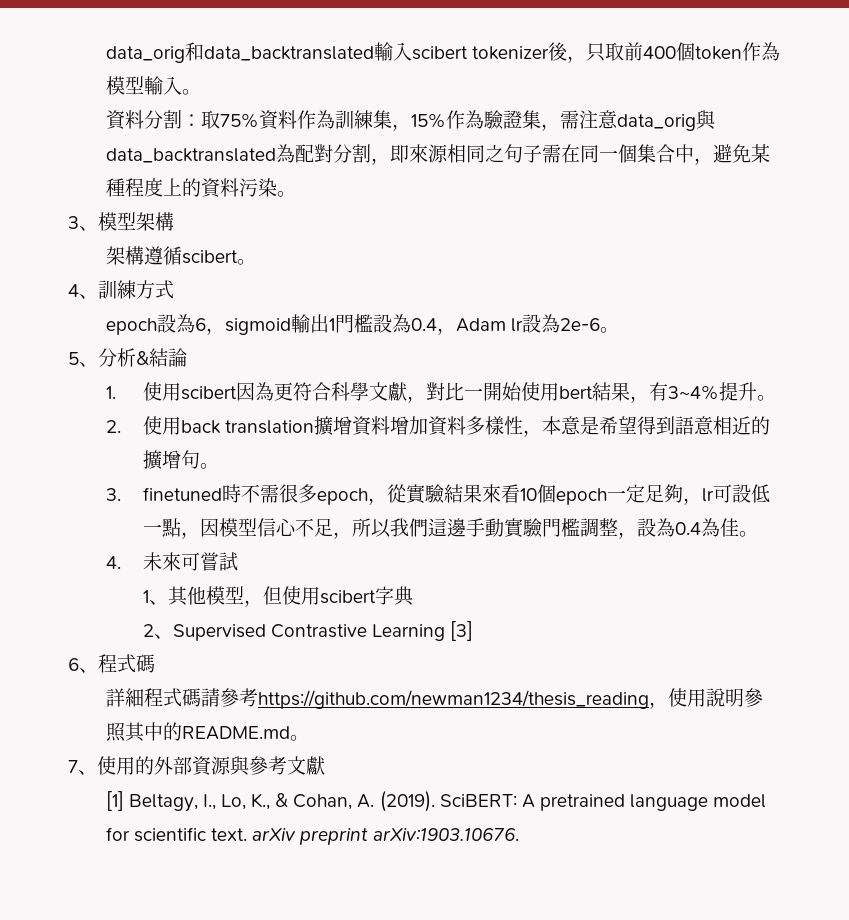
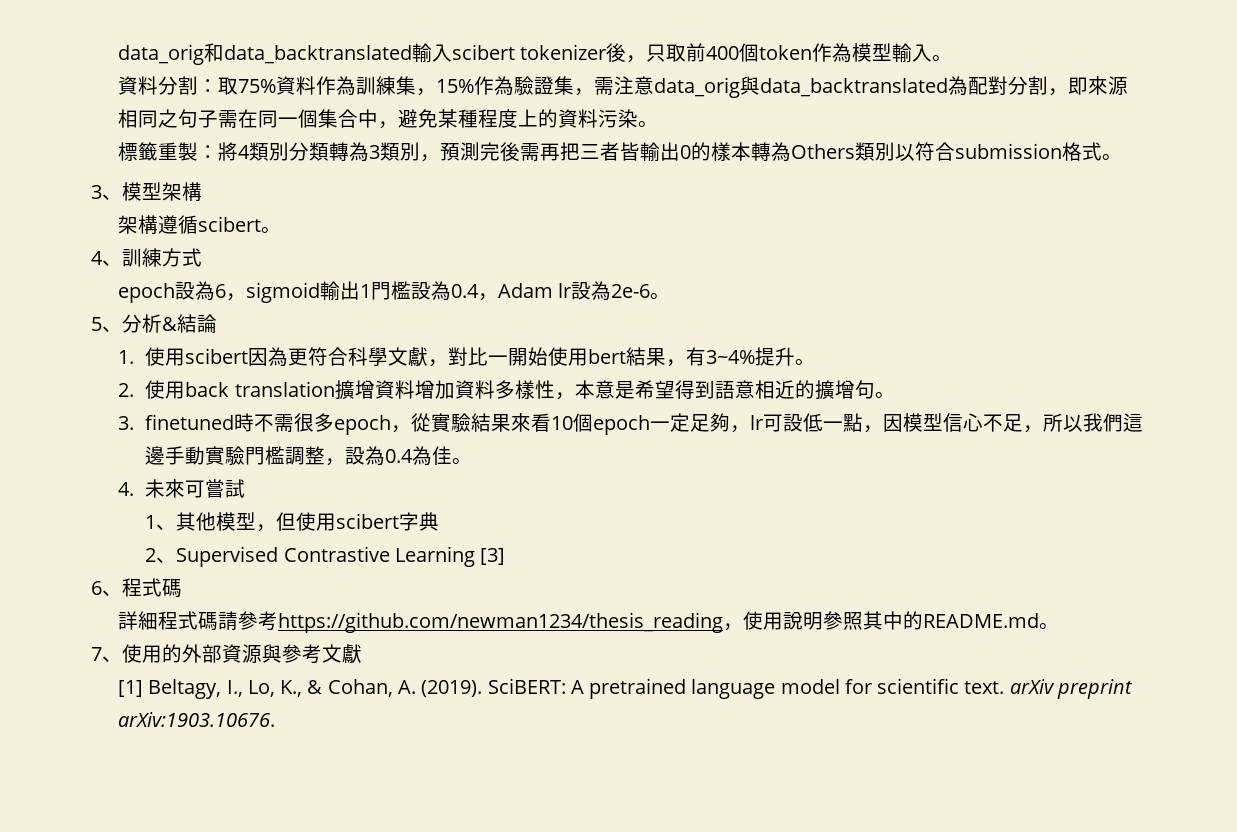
(296, 194) none -> [118,142,1123,162] // 標籤重製：將4類別分類轉為3類別，預測完後需再把三者皆輸出0的樣本轉為Others類別以符合submission格式。

